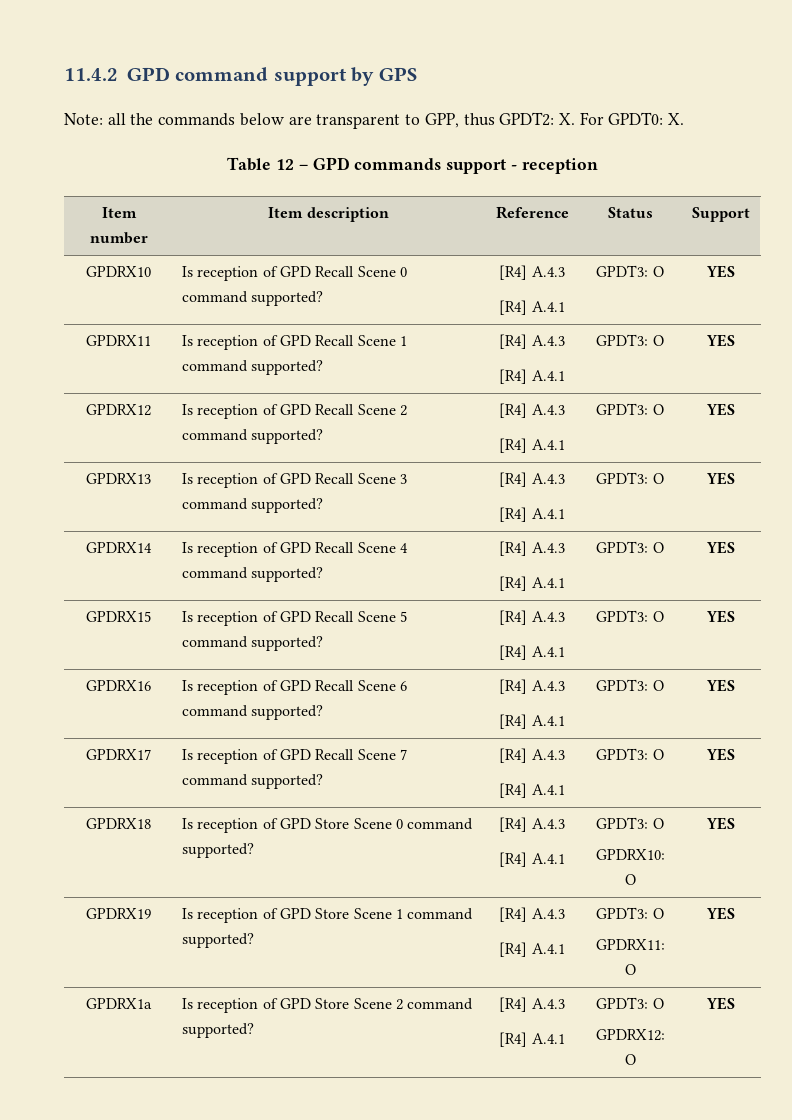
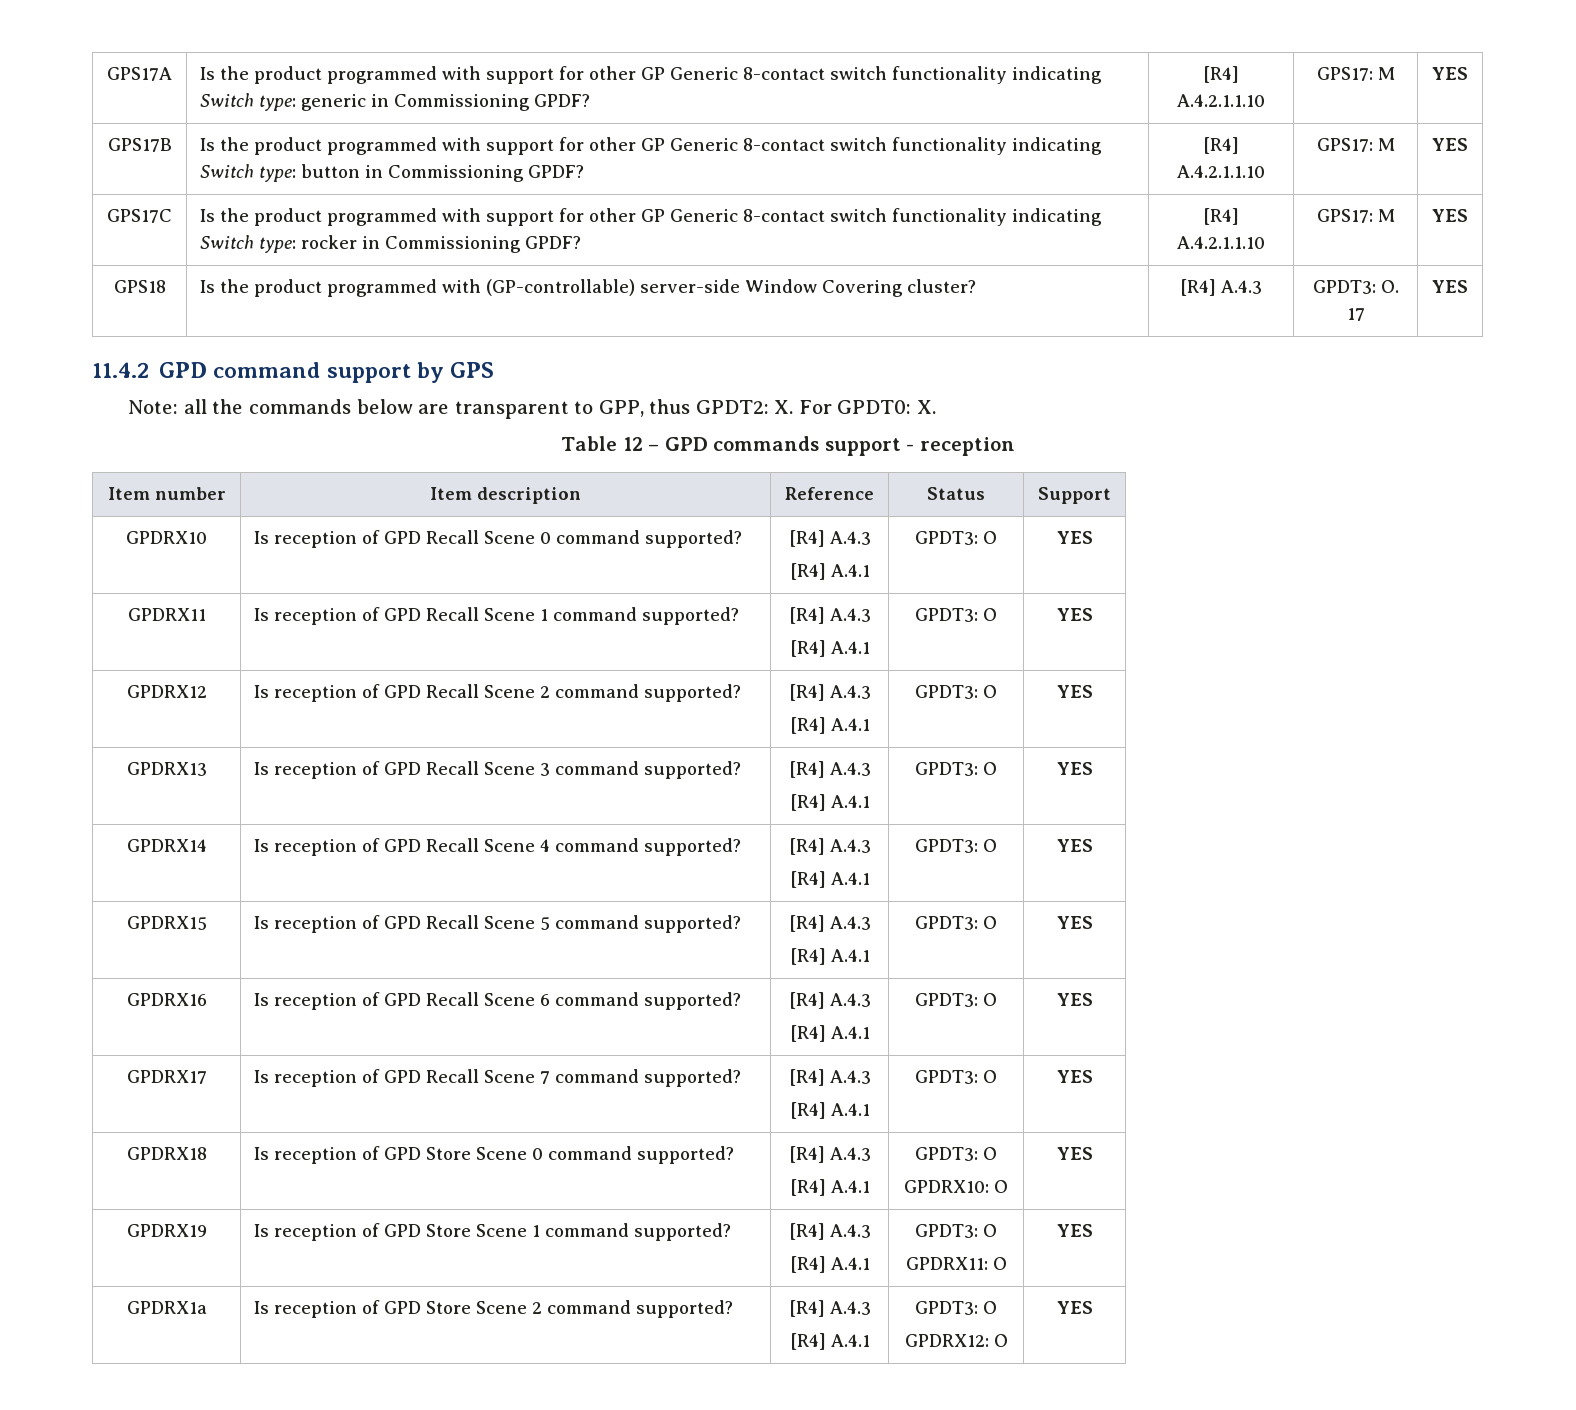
(64, 74) none -> [107,67,172,81] [200,66,1103,84] [200,93,591,111] [1203,66,1239,83] [1177,94,1265,107] [1316,67,1395,81] [1432,67,1468,80] [107,138,172,152] [200,137,1103,155] [200,164,585,182] [1203,137,1239,154] [1177,165,1265,178] [1316,138,1395,152] [1432,138,1468,151] [107,209,172,223] [200,208,1103,226] [200,235,582,253] [1203,208,1239,225] [1177,236,1265,249] [1316,209,1395,223] [1432,209,1468,222] [113,280,166,293] [200,279,977,297] [1180,279,1262,296] [1312,280,1399,294] [1346,308,1365,321] [1432,280,1468,293] GPS17A | Is the product programmed with support for other GP Generic 8-contact switch functionality indicating Switch type: generic in Commissioning GPDF? | [R4] A.4.2.1.1.10 | GPS17: M | YES // GPS17B | Is the product programmed with support for other GP Generic 8-contact switch functionality indicating Switch type: button in Commissioning GPDF? | [R4] A.4.2.1.1.10 | GPS17: M | YES // GPS17C | Is the product programmed with support for other GP Generic 8-contact switch functionality indicating Switch type: rocker in Commissioning GPDF? | [R4] A.4.2.1.1.10 | GPS17: M | YES // GPS18 | Is the product programmed with (GP-controllable) server-side Window Covering cluster? | [R4] A.4.3 | GPDT3: O. 17 | YES //

